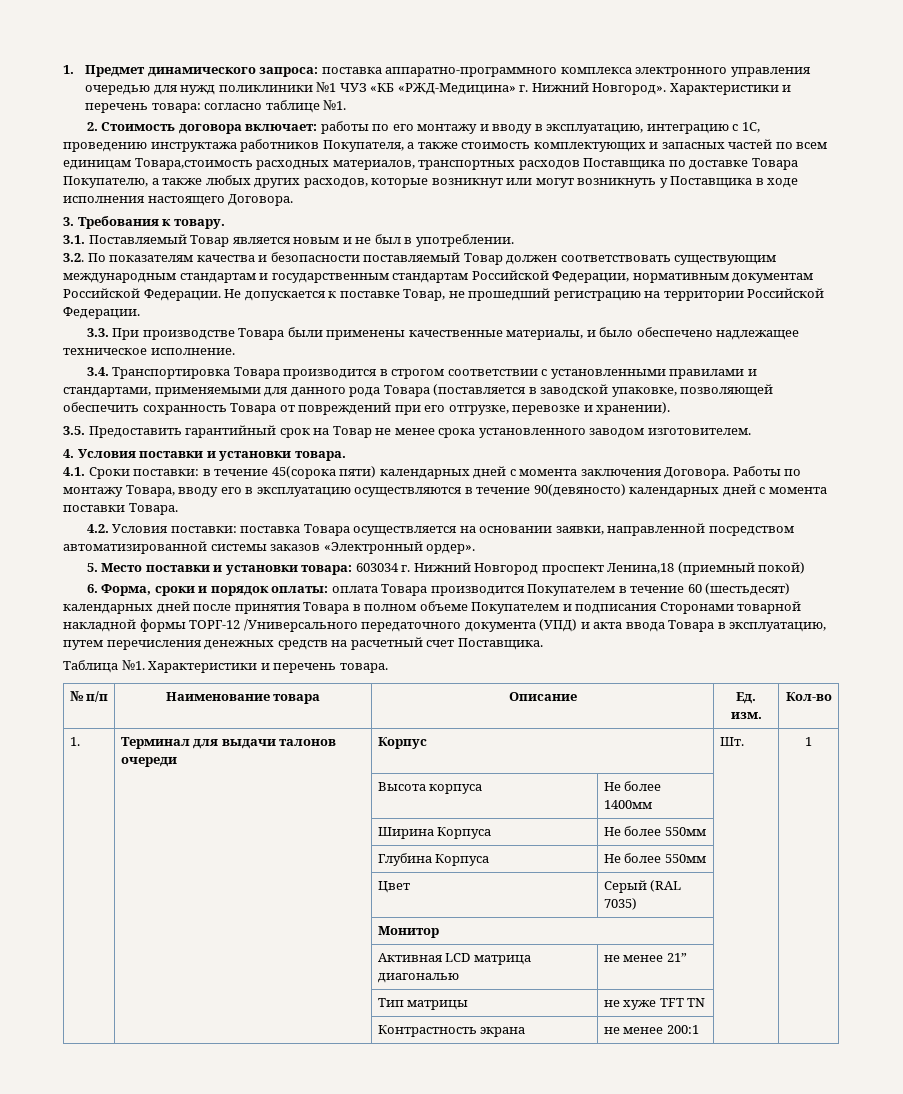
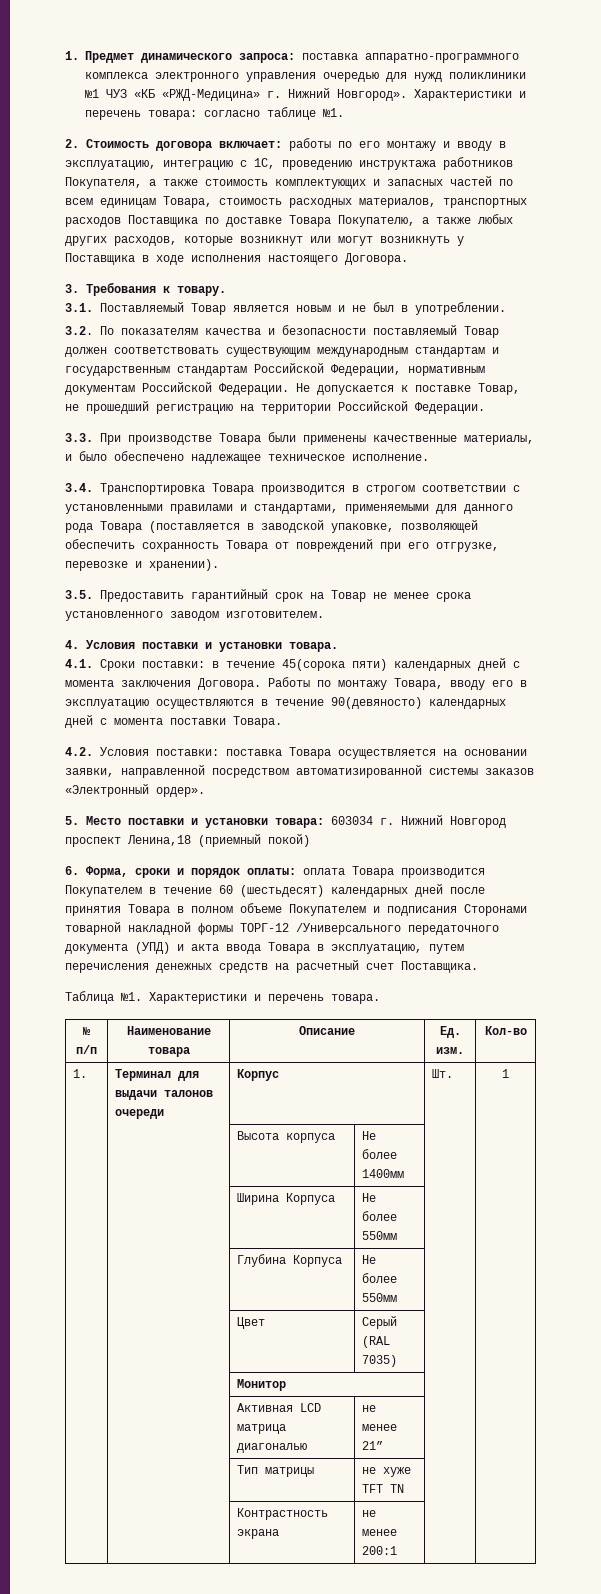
[134,158,253,170] Товара,стоимость -> [163,196,282,208] Товара, стоимость

